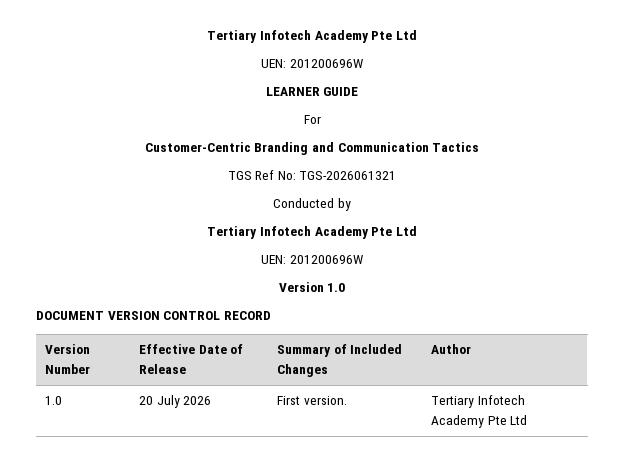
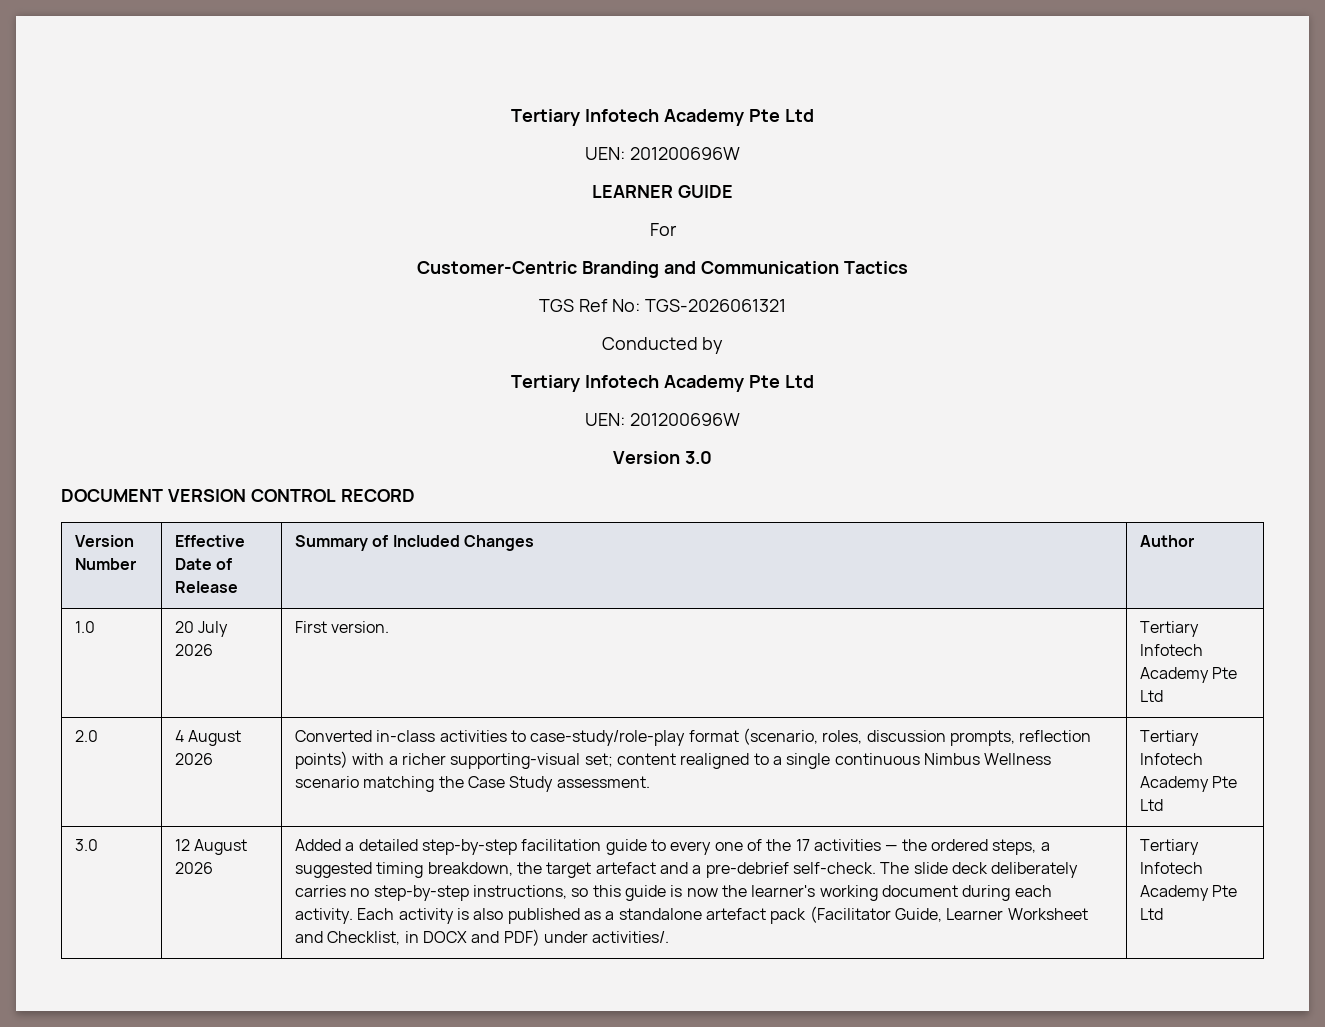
[327,283,346,292] 1.0 -> [684,451,712,464] 3.0
(528, 420) none -> [75,730,99,742] [175,730,242,746] [175,753,214,765] [295,728,1092,746] [295,751,1052,769] [295,776,650,792] [1140,730,1200,746] [1140,753,1204,765] [1140,776,1238,792] [1140,799,1164,811] [75,839,99,851] [175,839,248,855] [175,862,214,874] [295,839,1050,855] [295,862,1079,878] [295,885,1052,901] [295,906,1088,924] [295,929,670,946] [1140,839,1200,855] [1140,862,1204,874] [1140,885,1238,901] [1140,908,1164,920] // 2.0 | 4 August 2026 | Converted in-class activities to case-study/role-play format (scenario, roles, discussion prompts, reflection points) with a richer supporting-visual set; content realigned to a single continuous Nimbus Wellness scenario matching the Case Study assessment. | Tertiary Infotech Academy Pte Ltd // 3.0 | 12 August 2026 | Added a detailed step-by-step facilitation guide to every one of the 17 activities — the ordered steps, a suggested timing breakdown, the target artefact and a pre-debrief self-check. The slide deck deliberately carries no step-by-step instructions, so this guide is now the learner's working document during each activity. Each activity is also published as a standalone artefact pack (Facilitator Guide, Learner Worksheet and Checklist, in DOCX and PDF) under activities/. | Tertiary Infotech Academy Pte Ltd

